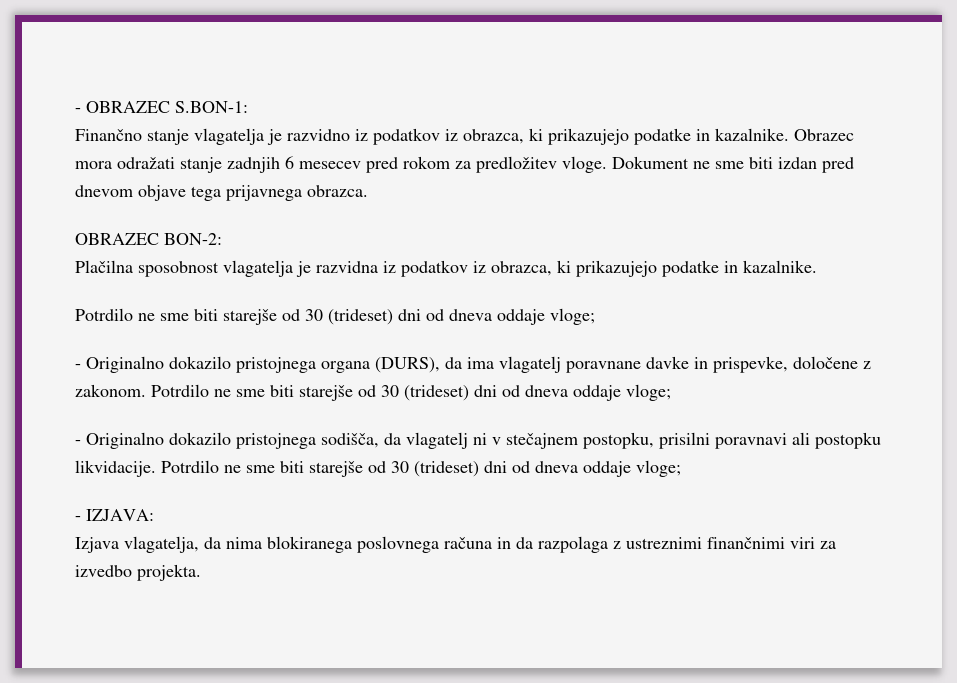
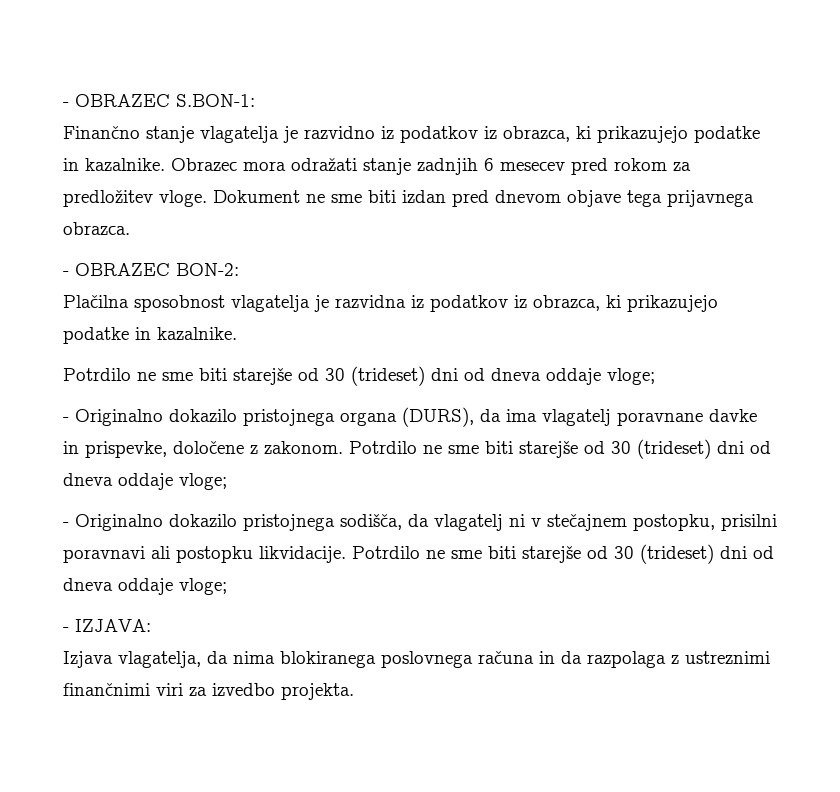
(368, 191) none -> [63,271,69,276] -

